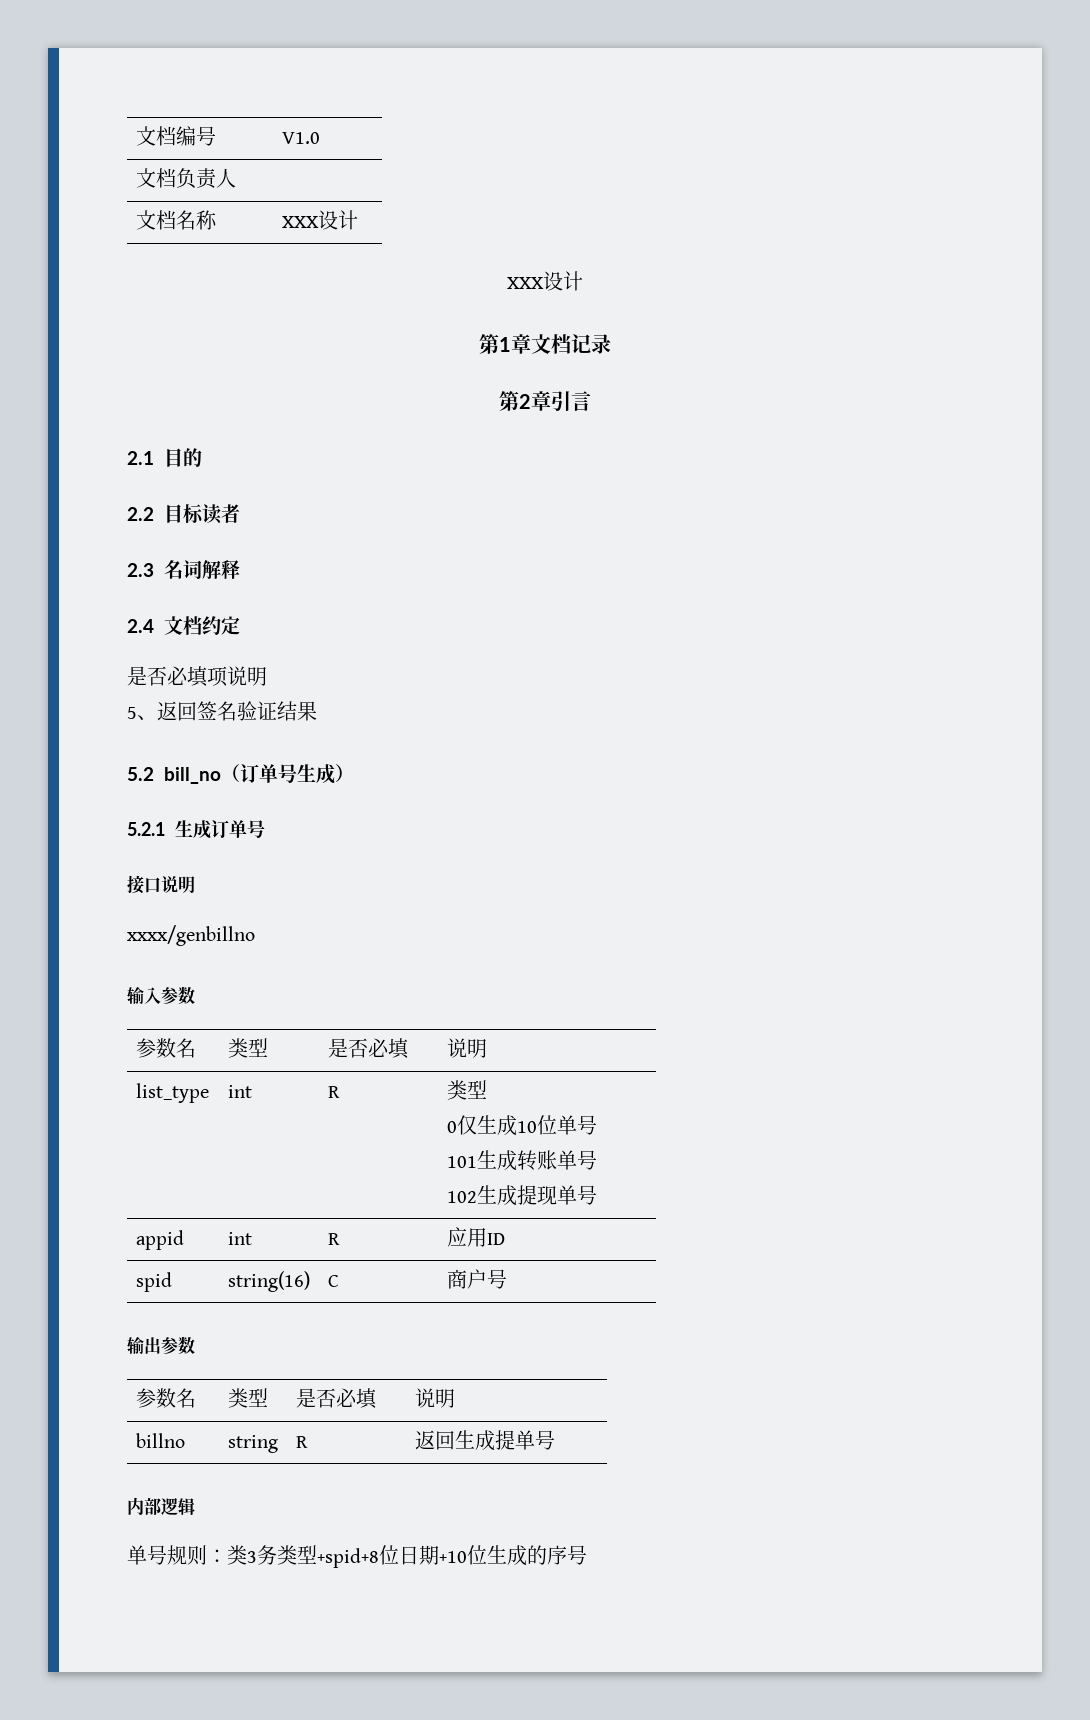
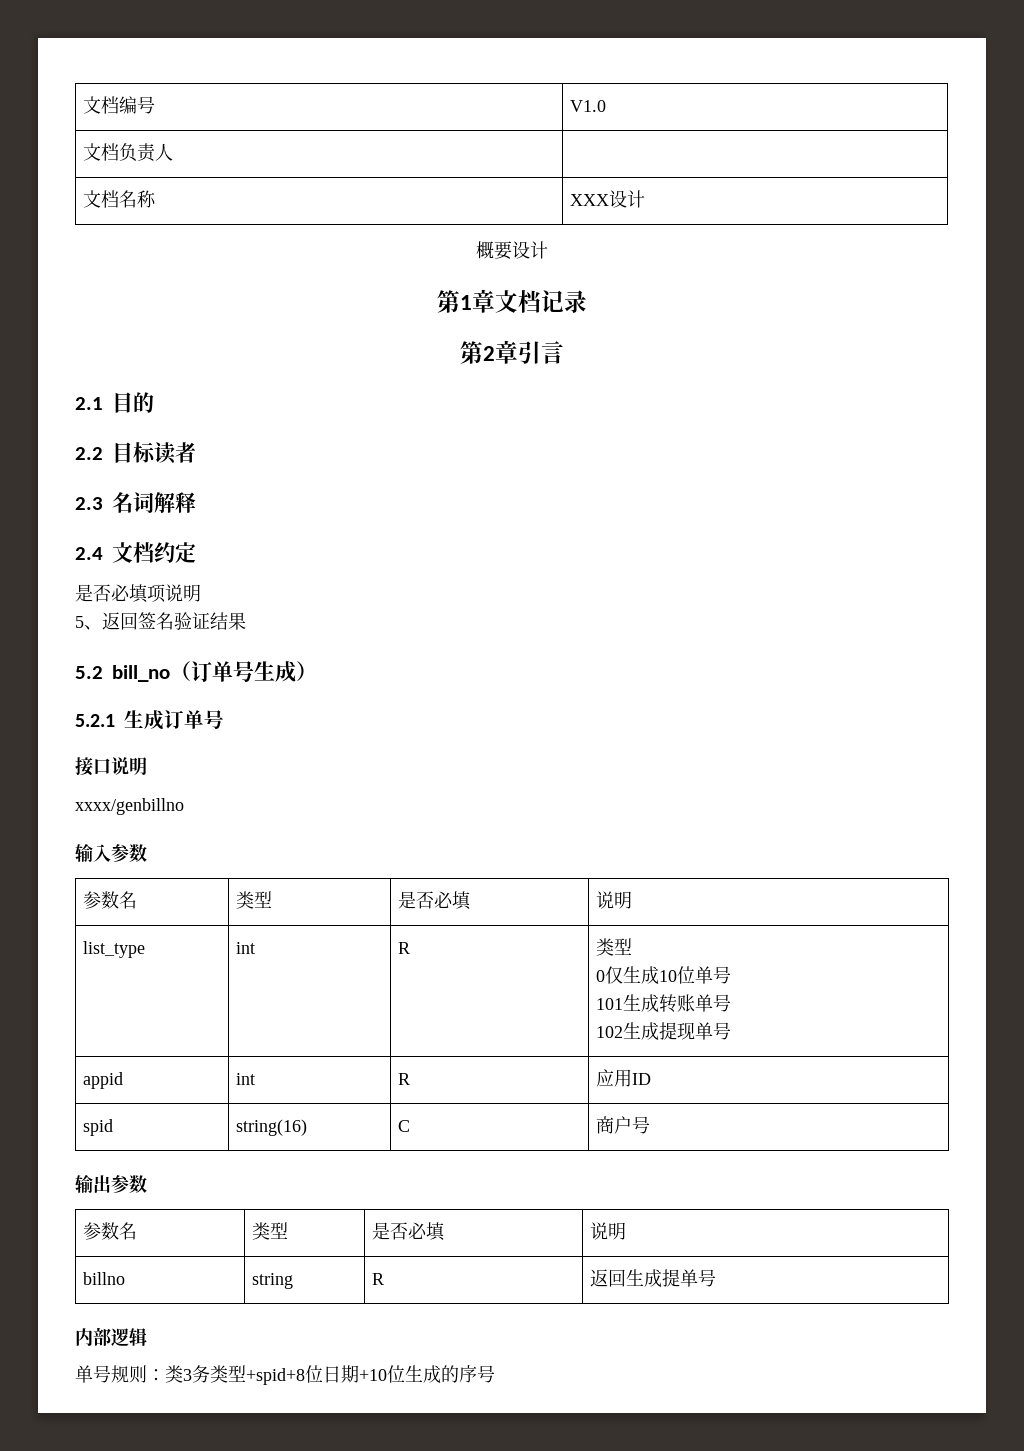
[507,277,544,289] XXX -> [476,241,512,260] 概要

